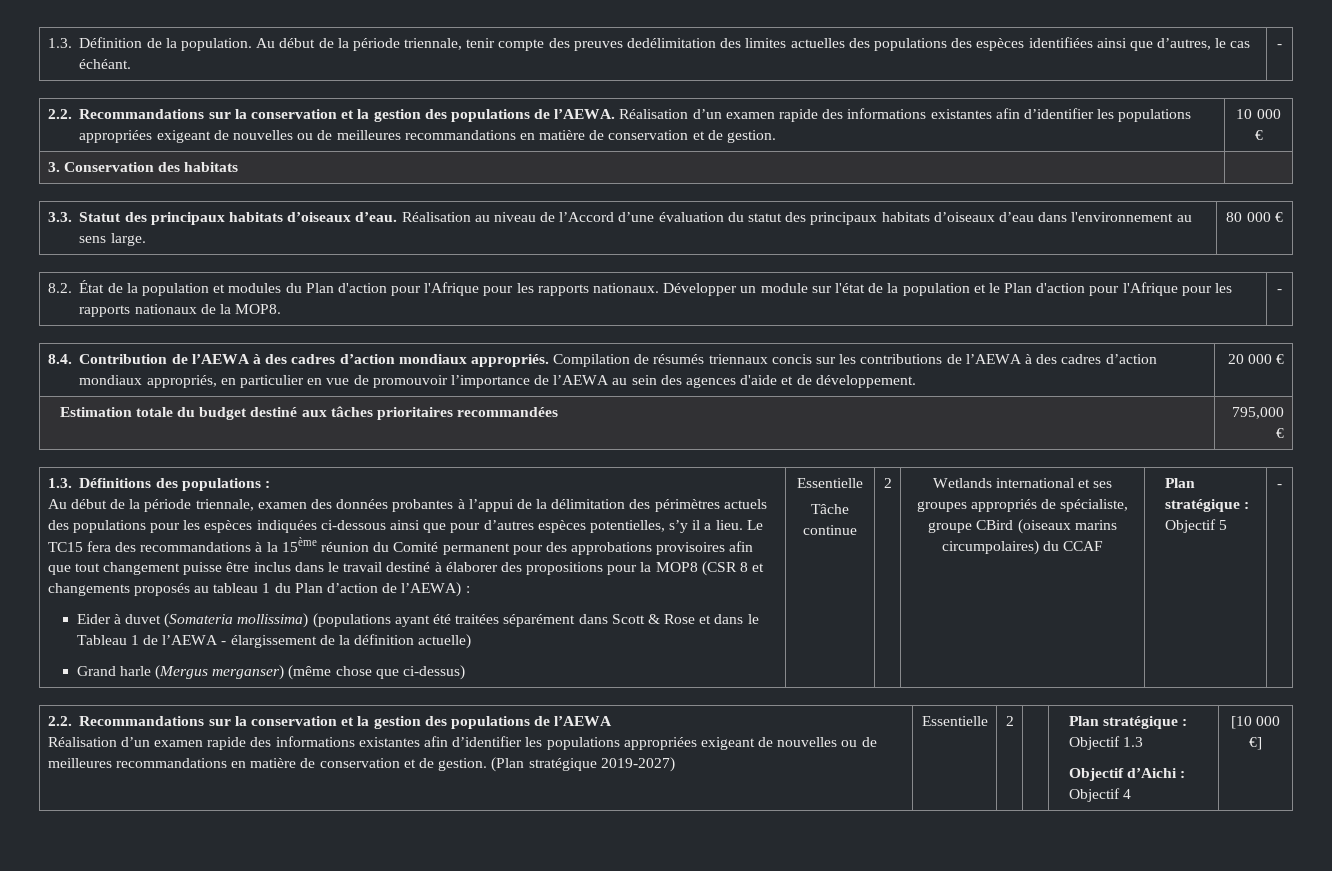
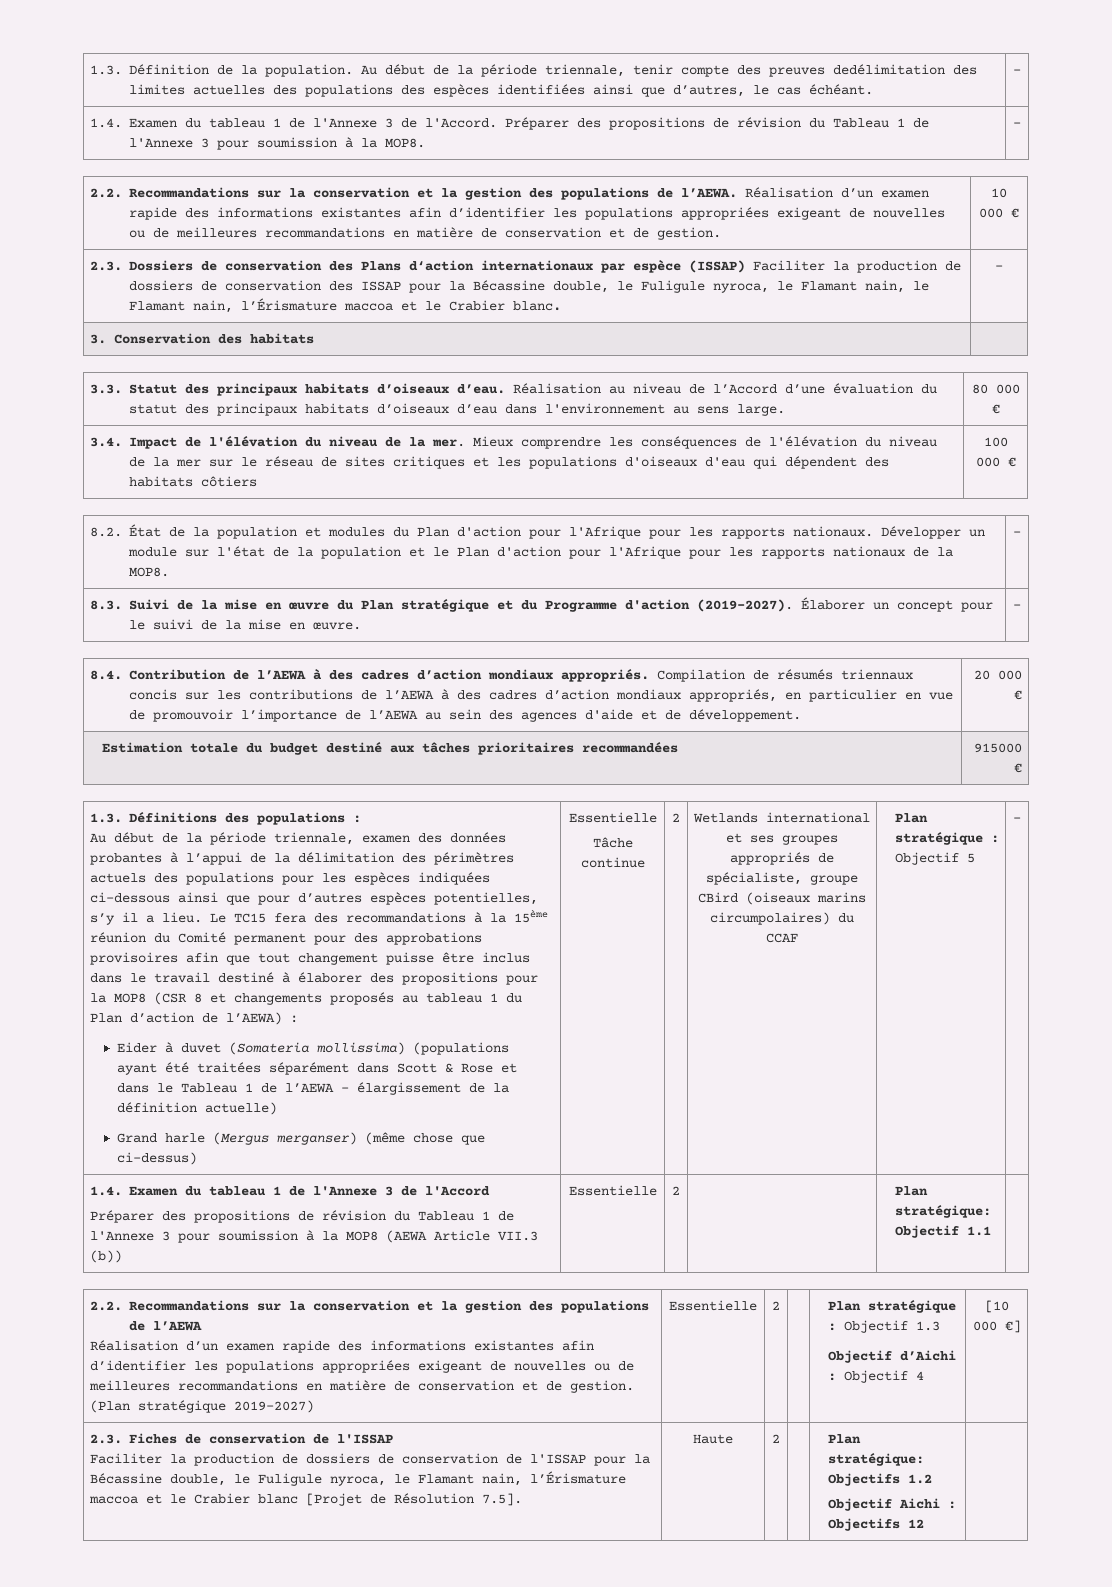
(1282, 46) none -> [89,117,929,130] [128,137,425,150] [1013,122,1021,127] // 1.4. Examen du tableau 1 de l'Annexe 3 de l'Accord. Préparer des propositions de révision du Tableau 1 de l'Annexe 3 pour soumission à la MOP8. | -
(1263, 135) none -> [89,260,961,273] [128,280,929,293] [128,298,561,313] [995,265,1003,270] // 2.3. Dossiers de conservation des Plans d‘action internationaux par espèce (ISSAP) Faciliter la production de dossiers de conservation des ISSAP pour la Bécassine double, le Fuligule nyroca, le Flamant nain, le Flamant nain, l’Érismature maccoa et le Crabier blanc. | -
(1283, 217) none -> [89,436,937,449] [128,456,889,469] [128,476,257,487] [983,437,1008,447] [975,457,1016,467] // 3.4. Impact de l'élévation du niveau de la mer. Mieux comprendre les conséquences de l'élévation du niveau de la mer sur le réseau de sites critiques et les populations d'oiseaux d'eau qui dépendent des habitats côtiers | 100 000 €
(1282, 291) none -> [89,597,993,612] [128,619,361,630] [1013,604,1021,609] // 8.3. Suivi de la mise en œuvre du Plan stratégique et du Programme d'action (2019-2027). Élaborer un concept pour le suivi de la mise en œuvre. | -
[1232,407,1285,419] 795,000 -> [974,743,1023,753] 915000
(1282, 486) none -> [89,1186,490,1196] [89,1210,514,1223] [89,1230,538,1243] [89,1250,122,1263] [568,1185,657,1196] [672,1186,680,1195] [894,1186,928,1196] [894,1205,991,1218] [894,1225,991,1238] // 1.4. Examen du tableau 1 de l'Annexe 3 de l'Accord // Préparer des propositions de révision du Tableau 1 de l'Annexe 3 pour soumission à la MOP8 (AEWA Article VII.3 (b)) | Essentielle | 2 | | Plan stratégique: Objectif 1.1 |
(1262, 743) none -> [89,1433,393,1444] [89,1453,650,1466] [89,1471,626,1486] [88,1493,522,1506] [693,1434,733,1444] [772,1434,780,1443] [827,1434,861,1444] [827,1453,924,1466] [827,1473,932,1486] [827,1498,956,1511] [827,1518,924,1531] // 2.3. Fiches de conservation de l'ISSAP // Faciliter la production de dossiers de conservation de l'ISSAP pour la Bécassine double, le Fuligule nyroca, le Flamant nain, l’Érismature maccoa et le Crabier blanc [Projet de Résolution 7.5]. | Haute | 2 | | Plan stratégique: Objectifs 1.2 // Objectif Aichi : Objectifs 12 |

